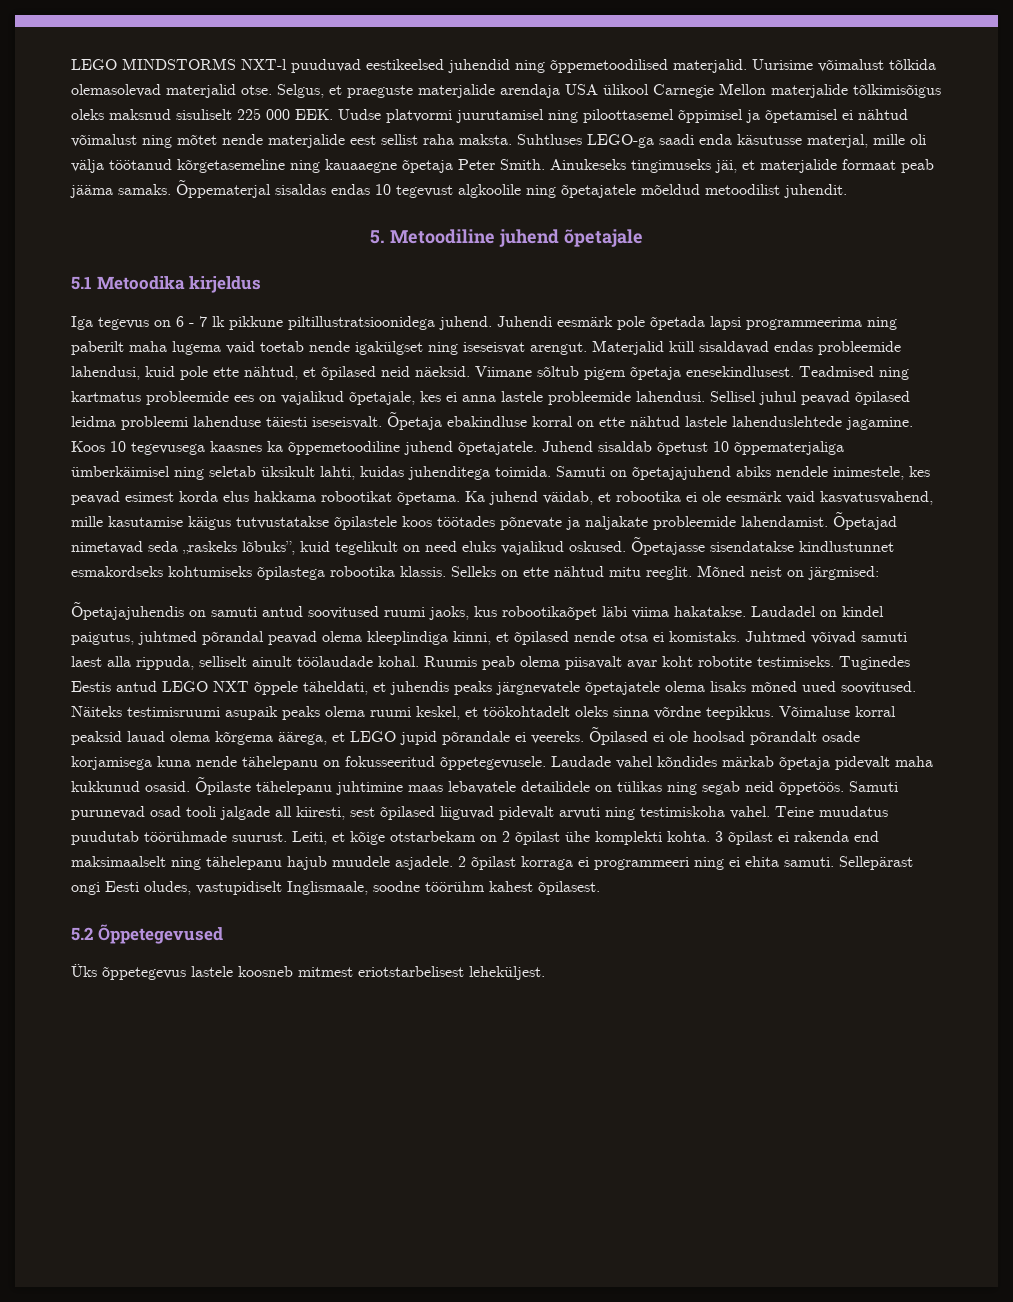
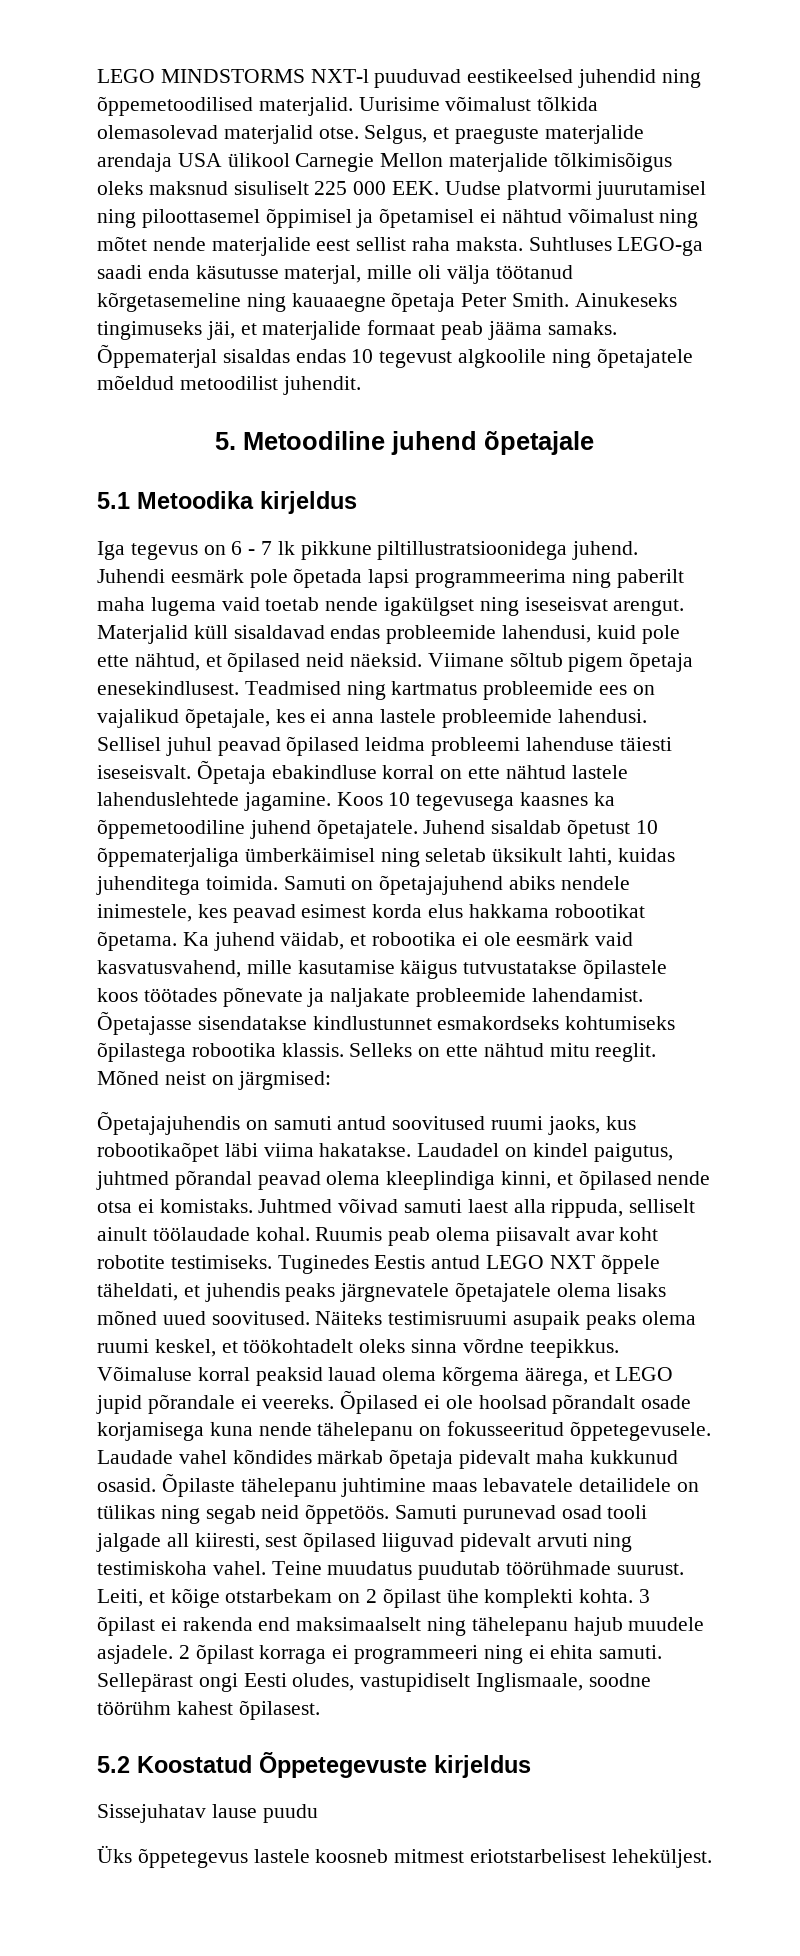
[833,512,897,530] [71,541,626,555] Õpetajad nimetavad seda „raskeks lõbuks”, kuid tegelikult on need eluks vajalikud oskused. -> (643, 995) none
[97,924,223,944] Õppetegevused -> [137,1752,531,1778] [97,1804,318,1823] Koostatud Õppetegevuste kirjeldus // Sissejuhatav lause puudu

